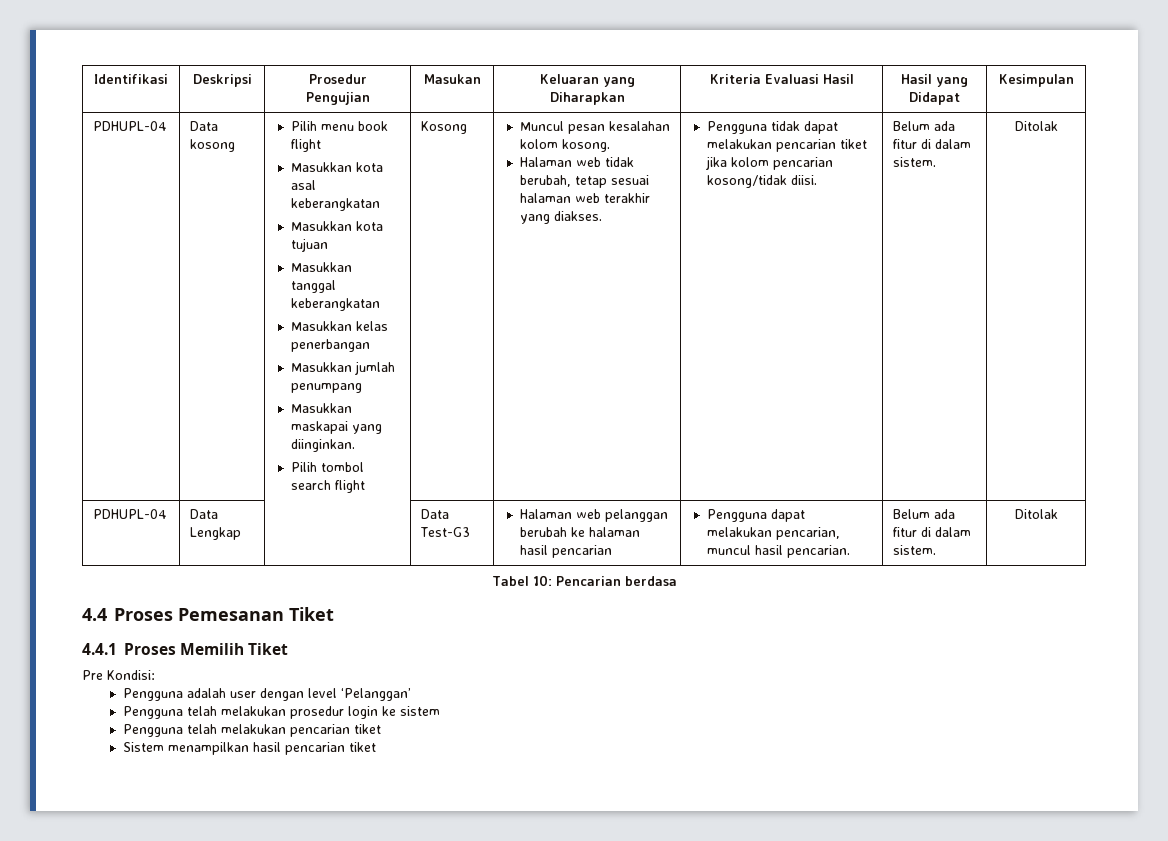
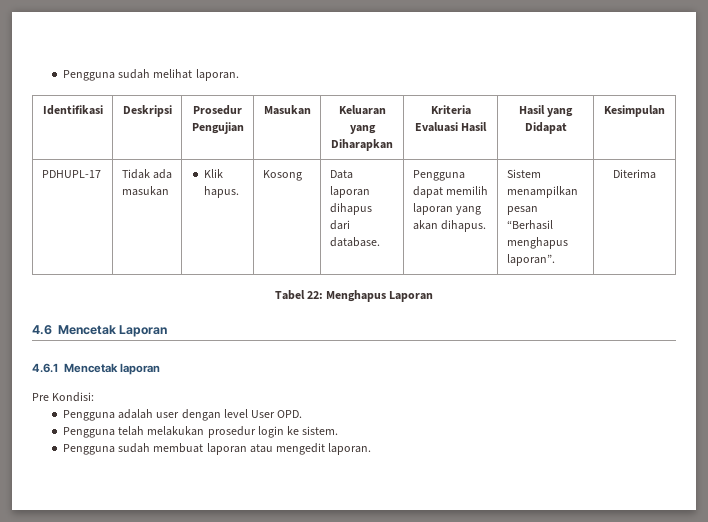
(94, 79) none -> [62,69,239,81] Pengguna sudah melihat laporan. //
[93,121,168,131] [190,121,219,131] [190,139,236,152] [290,121,388,131] [290,139,321,152] [290,162,383,172] [290,180,316,190] [290,198,380,211] [290,221,383,231] [290,238,328,252] [290,262,352,272] [290,280,336,293] [290,298,380,311] [290,321,388,331] [290,339,370,352] [290,361,395,375] [290,383,362,393] [290,403,352,413] [290,421,382,434] [290,439,355,452] [290,462,364,472] [290,480,365,493] [421,121,468,134] [519,121,670,134] [519,139,610,152] [519,157,634,167] [519,175,649,188] [519,193,650,203] [519,211,602,224] [706,121,838,134] [706,139,867,152] [705,156,833,170] [706,175,817,188] [893,121,956,131] [893,139,972,149] [893,157,937,167] [1014,121,1058,131] [93,509,168,519] [190,509,219,519] [190,527,242,540] [421,509,450,519] [420,527,471,537] [519,509,668,522] [519,527,640,537] [519,545,612,558] [706,509,805,522] [706,527,840,540] [706,545,850,558] [893,509,956,519] [893,527,972,537] [893,545,937,555] [1014,509,1058,519] [491,575,677,586] [82,607,334,621] [82,643,289,655] PDHUPL-04 | Data kosong | Pilih menu book flight // Masukkan kota asal keberangkatan // Masukkan kota tujuan // Masukkan tanggal keberangkatan // Masukkan kelas penerbangan // Masukkan jumlah penumpang // Masukkan maskapai yang diinginkan. // Pilih tombol search flight | Kosong | Muncul pesan kesalahan kolom kosong. // Halaman web tidak berubah, tetap sesuai halaman web terakhir yang diakses. | Pengguna tidak dapat melakukan pencarian tiket jika kolom pencarian kosong/tidak diisi. | Belum ada fitur di dalam sistem. | Ditolak // PDHUPL-04 | Data Lengkap | | Data Test-G3 | Halaman web pelanggan berubah ke halaman hasil pencarian | Pengguna dapat melakukan pencarian, muncul hasil pencarian. | Belum ada fitur di dalam sistem. | Ditolak // Tabel 10: Pencarian berdasa // 4.4 Proses Pemesanan Tiket // 4.4.1 Proses Memilih Tiket -> [41,170,101,178] [121,169,172,179] [121,186,169,196] [203,169,223,178] [203,186,239,198] [262,170,302,181] [329,170,353,179] [329,186,370,198] [329,203,372,215] [329,220,350,230] [329,237,380,247] [412,170,465,181] [412,186,488,198] [412,203,481,215] [412,220,486,232] [506,169,541,178] [506,186,578,198] [506,206,538,215] [506,220,553,230] [506,237,568,249] [506,254,555,266] [613,169,656,179] [274,290,434,302] [32,325,168,337] [32,363,161,375] PDHUPL-17 | Tidak ada masukan | Klik hapus. | Kosong | Data laporan dihapus dari database. | Pengguna dapat memilih laporan yang akan dihapus. | Sistem menampilkan pesan “Berhasil menghapus laporan”. | Diterima // Tabel 22: Menghapus Laporan // 4.6 Mencetak Laporan // 4.6.1 Mencetak laporan
[341,688,412,701] ‘Pelanggan’ -> [250,410,303,418] User OPD.
[400,706,441,716] [123,724,382,737] [123,742,377,755] sistem // Pengguna telah melakukan pencarian tiket // Sistem menampilkan hasil pencarian tiket -> [302,426,339,435] [62,443,372,455] sistem. // Pengguna sudah membuat laporan atau mengedit laporan.

